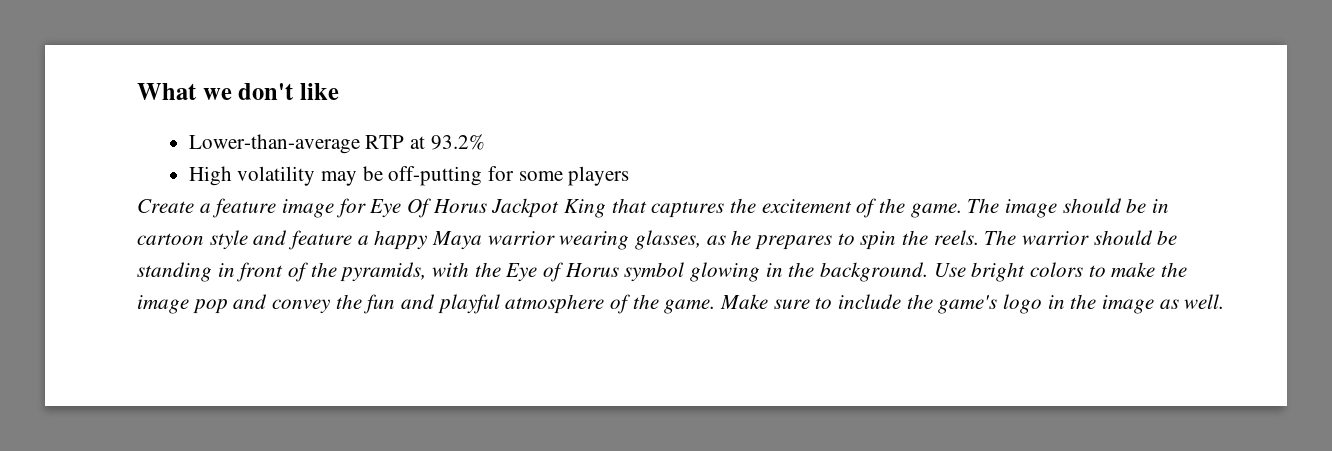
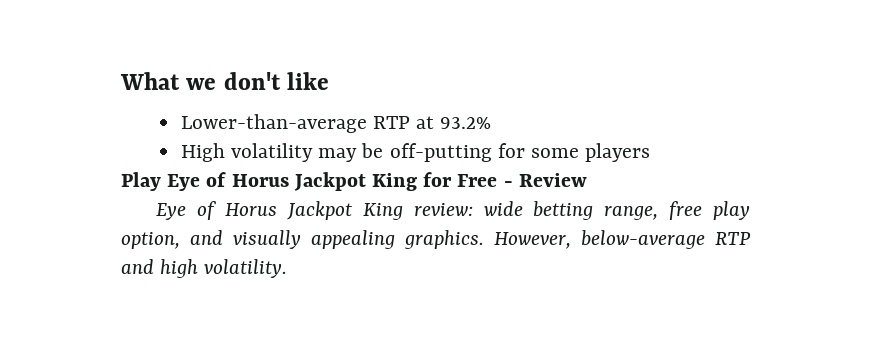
[137,198,1170,218] [137,230,1178,250] [137,262,1188,282] [137,294,1225,314] Create a feature image for Eye Of Horus Jackpot King that captures the excitement of the game. The image should be in cartoon style and feature a happy Maya warrior wearing glasses, as he prepares to spin the reels. The warrior should be standing in front of the pyramids, with the Eye of Horus symbol glowing in the background. Use bright colors to make the image pop and convey the fun and playful atmosphere of the game. Make sure to include the game's logo in the image as well. -> [121,172,587,191] [156,201,750,220] [121,230,751,249] [121,259,288,278] Play Eye of Horus Jackpot King for Free - Review // Eye of Horus Jackpot King review: wide betting range, free play option, and visually appealing graphics. However, below-average RTP and high volatility.

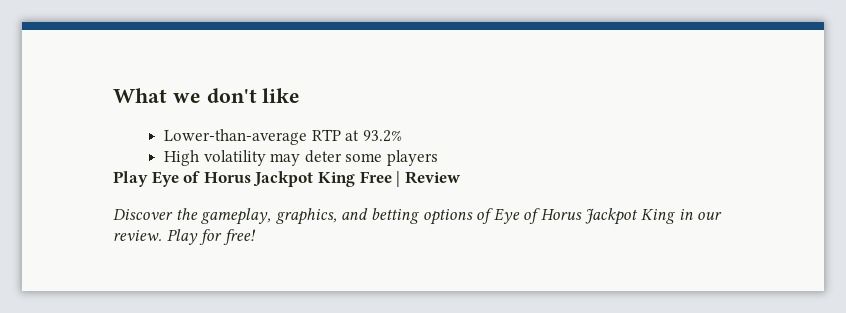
[361,143,525,162] be off-putting for -> [304,150,342,163] deter
[423,172,587,187] [156,201,750,220] [121,230,751,249] [121,259,288,278] for Free - Review // Eye of Horus Jackpot King review: wide betting range, free play option, and visually appealing graphics. However, below-average RTP and high volatility. -> [359,171,461,187] [113,208,723,225] [113,229,256,245] Free | Review // Discover the gameplay, graphics, and betting options of Eye of Horus Jackpot King in our review. Play for free!

